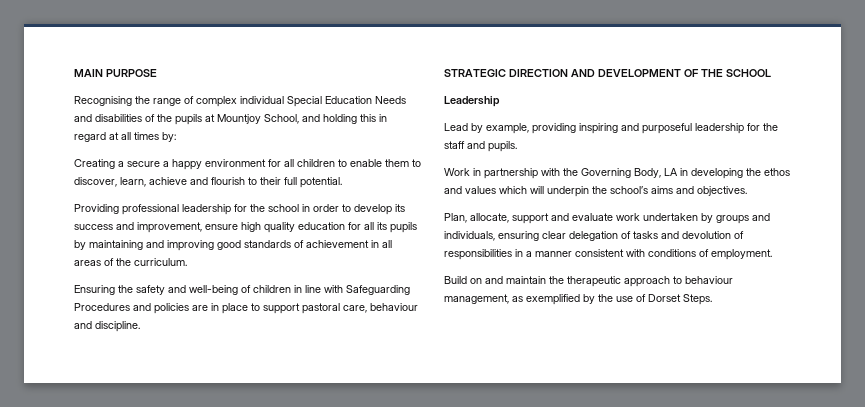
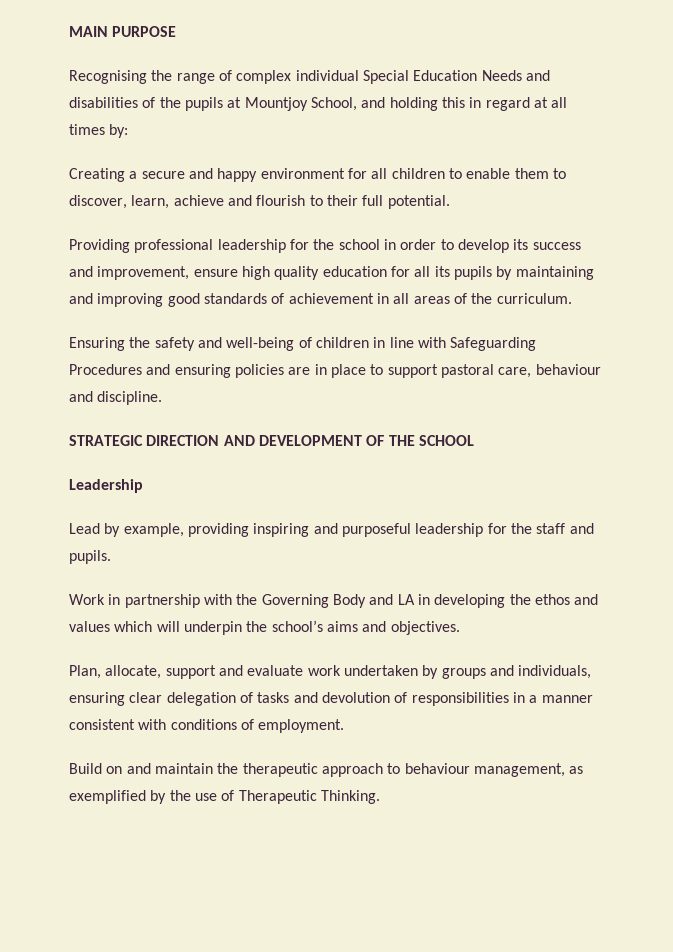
[163,161,169,167] a -> [188,168,213,179] and
(151, 307) none -> [174,364,231,378] ensuring
[634,168,661,178] Body, -> [332,594,394,608] Body and
[648,294,712,305] Dorset Steps. -> [238,790,380,804] Therapeutic Thinking.

